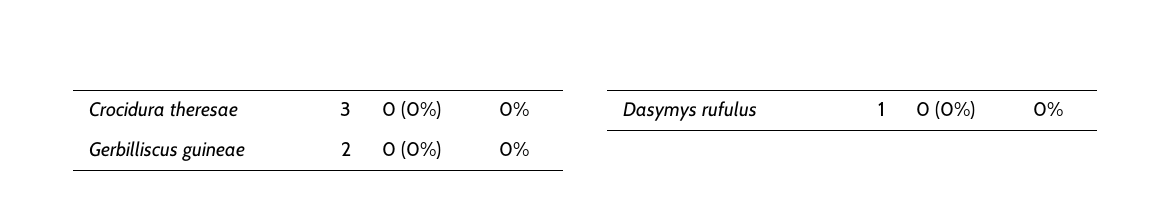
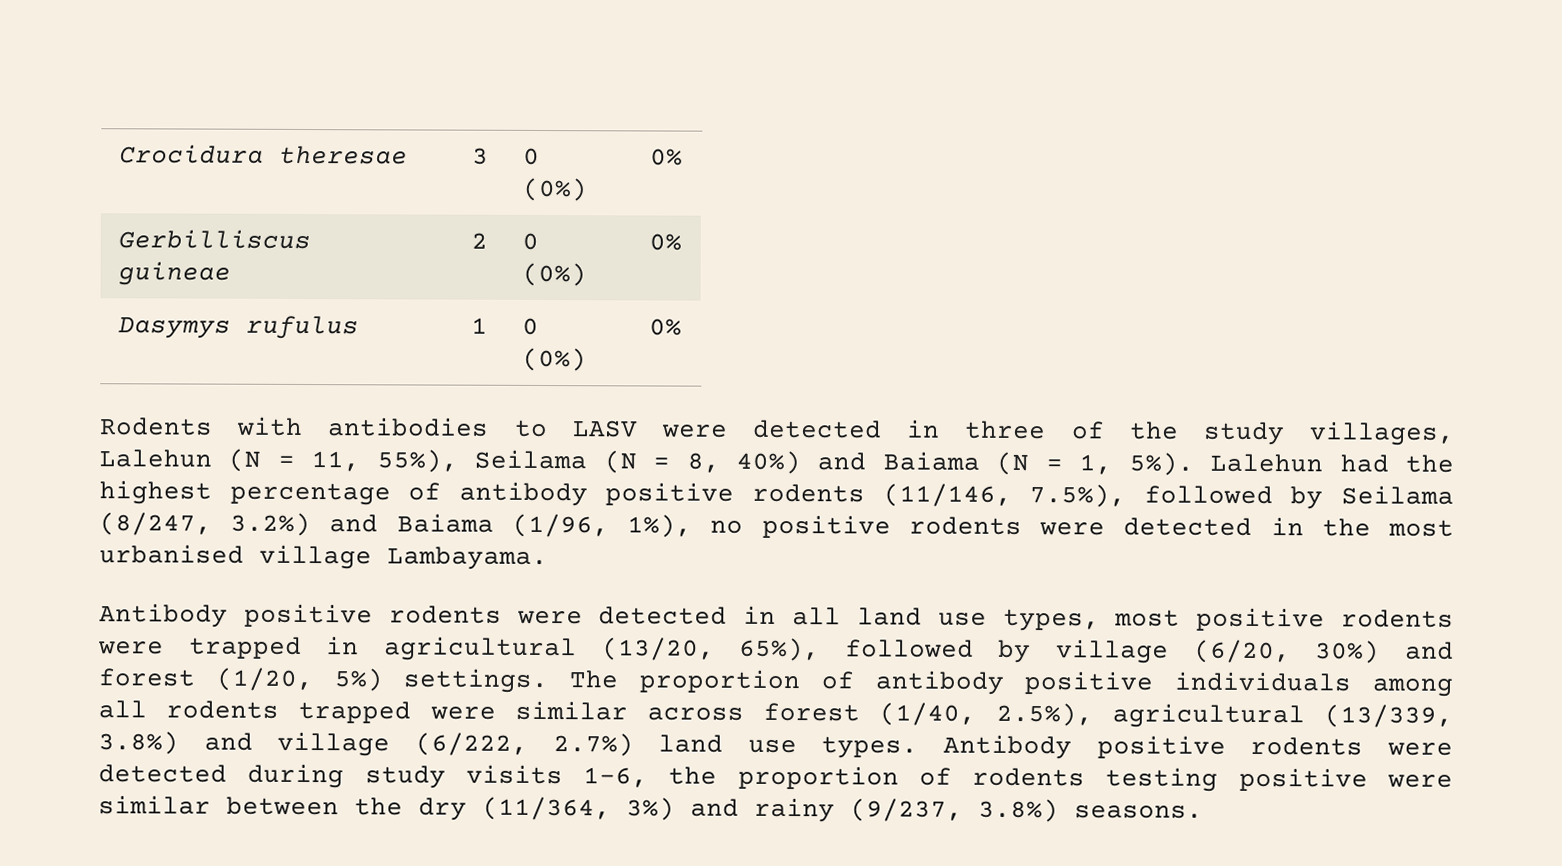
(1063, 109) none -> [99,416,1455,446] [99,448,1454,476] [99,480,1454,510] [99,512,1455,539] [99,544,548,571] [99,603,1454,632] [98,636,1455,664] [98,667,1453,697] [98,700,1454,729] [98,731,1453,760] [98,763,1453,792] [98,795,1203,823] // Rodents with antibodies to LASV were detected in three of the study villages, Lalehun (N = 11, 55%), Seilama (N = 8, 40%) and Baiama (N = 1, 5%). Lalehun had the highest percentage of antibody positive rodents (11/146, 7.5%), followed by Seilama (8/247, 3.2%) and Baiama (1/96, 1%), no positive rodents were detected in the most urbanised village Lambayama. // Antibody positive rodents were detected in all land use types, most positive rodents were trapped in agricultural (13/20, 65%), followed by village (6/20, 30%) and forest (1/20, 5%) settings. The proportion of antibody positive individuals among all rodents trapped were similar across forest (1/40, 2.5%), agricultural (13/339, 3.8%) and village (6/222, 2.7%) land use types. Antibody positive rodents were detected during study visits 1-6, the proportion of rodents testing positive were similar between the dry (11/364, 3%) and rainy (9/237, 3.8%) seasons.

